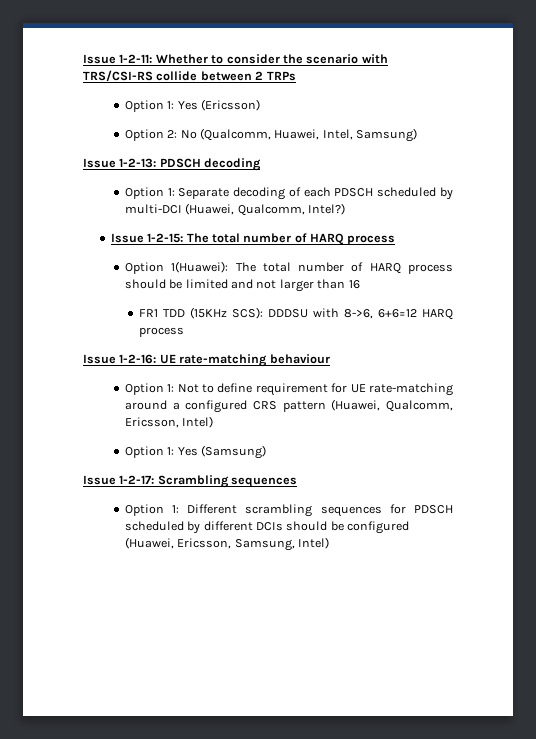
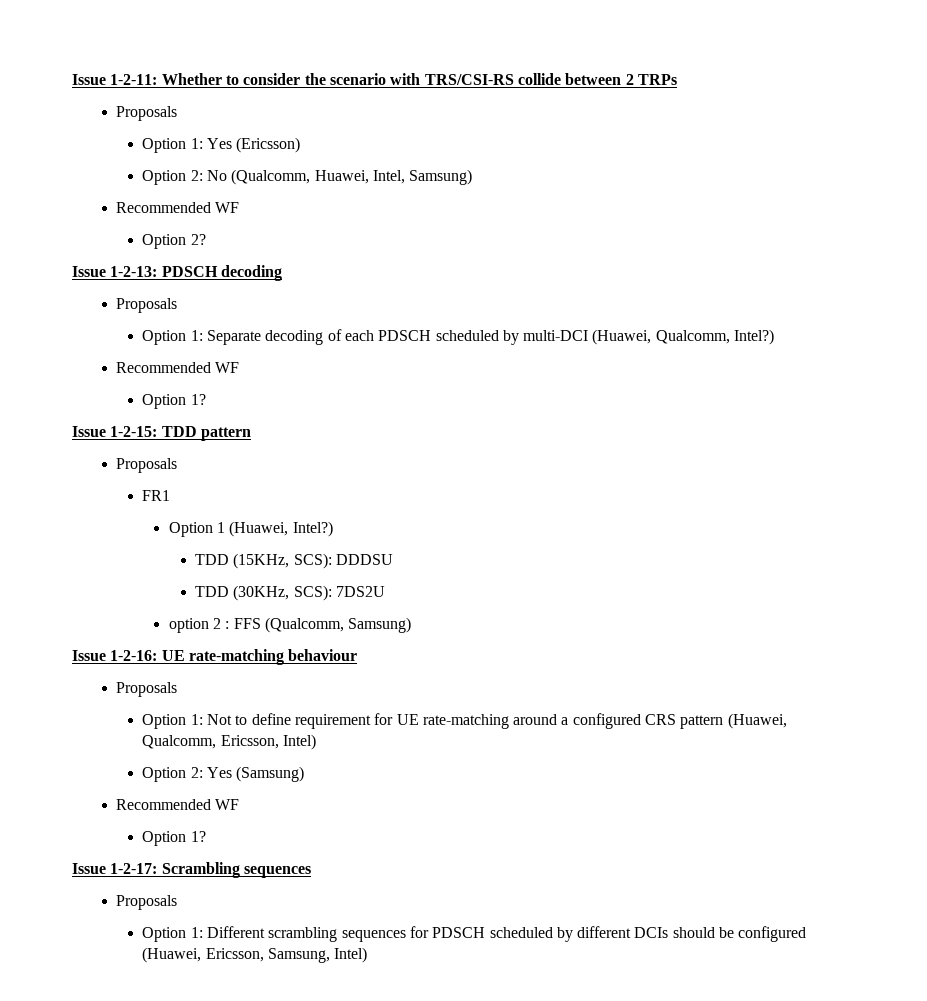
(296, 76) none -> [115,106,177,121] // Proposals
(418, 135) none -> [115,202,240,213] [142,234,206,249] // Recommended WF // Option 2?
(262, 164) none -> [115,298,177,313] // Proposals
[110,233,396,245] [124,261,453,274] [124,279,360,292] [138,307,453,320] [138,327,184,337] Issue 1-2-15: The total number of HARQ process // Option 1(Huawei): The total number of HARQ process should be limited and not larger than 16 // FR1 TDD (15KHz SCS): DDDSU with 8->6, 6+6=12 HARQ process -> [115,362,240,373] [142,394,206,409] [72,426,251,441] [115,458,177,473] [142,490,171,501] [168,521,333,537] [194,553,393,569] [194,585,385,601] [168,617,412,633] Recommended WF // Option 1? // Issue 1-2-15: TDD pattern // Proposals // FR1 // Option 1 (Huawei, Intel?) // TDD (15KHz, SCS): DDDSU // TDD (30KHz, SCS): 7DS2U // option 2 : FFS (Qualcomm, Samsung)
(330, 359) none -> [115,682,177,697] // Proposals
[167,447,175,455] 1: -> [190,767,203,778] 2:
(267, 452) none -> [115,799,240,810] [142,831,206,846] // Recommended WF // Option 1?
(298, 482) none -> [115,895,177,910] // Proposals

